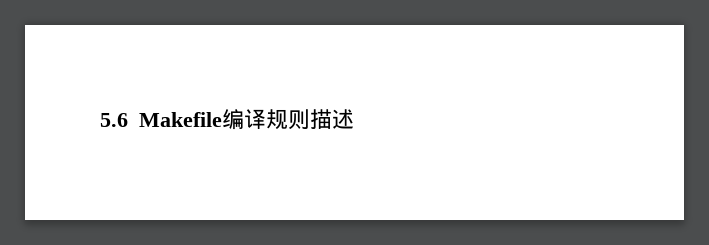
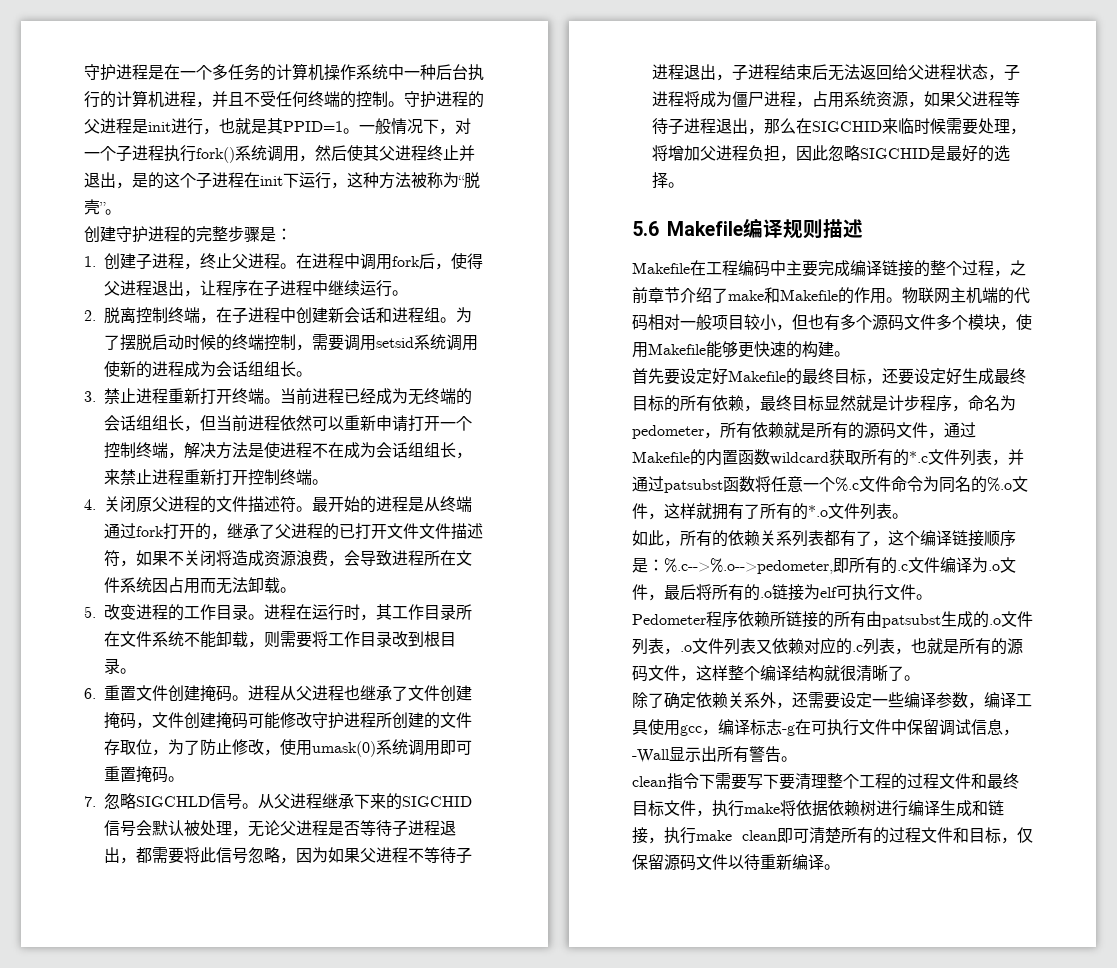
(100, 120) none -> [84,63,484,81] [84,90,484,108] [84,118,471,135] [84,145,475,163] [84,172,480,189] [84,199,121,215] [84,226,292,243] [84,253,483,270] [104,280,408,297] [84,307,472,324] [104,334,478,351] [104,361,312,378] [84,388,472,405] [104,415,472,432] [104,442,472,459] [104,469,328,486] [84,496,472,513] [104,523,483,540] [104,550,472,567] [104,577,296,594] [84,604,472,621] [104,631,456,648] [104,658,136,674] [84,685,472,702] [104,712,472,729] [104,739,472,757] [104,766,184,783] [84,793,472,810] [104,820,456,837] [104,847,472,864] [652,64,1020,81] [652,91,1020,108] [652,118,1026,135] [652,145,1010,162] [652,172,684,189] 守护进程是在一个多任务的计算机操作系统中一种后台执行的计算机进程，并且不受任何终端的控制。守护进程的父进程是init进行，也就是其PPID=1。一般情况下，对一个子进程执行fork()系统调用，然后使其父进程终止并退出，是的这个子进程在init下运行，这种方法被称为“脱壳”。 // 创建守护进程的完整步骤是： // 1.创建子进程，终止父进程。在进程中调用fork后，使得父进程退出，让程序在子进程中继续运行。 // 2.脱离控制终端，在子进程中创建新会话和进程组。为了摆脱启动时候的终端控制，需要调用setsid系统调用使新的进程成为会话组组长。 // 3.禁止进程重新打开终端。当前进程已经成为无终端的会话组组长，但当前进程依然可以重新申请打开一个控制终端，解决方法是使进程不在成为会话组组长，来禁止进程重新打开控制终端。 // 4.关闭原父进程的文件描述符。最开始的进程是从终端通过fork打开的，继承了父进程的已打开文件文件描述符，如果不关闭将造成资源浪费，会导致进程所在文件系统因占用而无法卸载。 // 5.改变进程的工作目录。进程在运行时，其工作目录所在文件系统不能卸载，则需要将工作目录改到根目录。 // 6.重置文件创建掩码。进程从父进程也继承了文件创建掩码，文件创建掩码可能修改守护进程所创建的文件存取位，为了防止修改，使用umask(0)系统调用即可重置掩码。 // 7.忽略SIGCHLD信号。从父进程继承下来的SIGCHID信号会默认被处理，无论父进程是否等待子进程退出，都需要将此信号忽略，因为如果父进程不等待子进程退出，子进程结束后无法返回给父进程状态，子进程将成为僵尸进程，占用系统资源，如果父进程等待子进程退出，那么在SIGCHID来临时候需要处理，将增加父进程负担，因此忽略SIGCHID是最好的选择。 //
(354, 119) none -> [632,260,1026,277] [632,287,1030,304] [632,314,1032,331] [632,341,850,358] [632,368,1026,385] [632,395,1016,412] [632,422,976,439] [632,449,1024,466] [632,476,1028,493] [632,503,908,520] [632,530,1016,547] [632,557,1016,574] [632,584,932,601] [632,611,1033,628] [632,637,1023,655] [632,665,920,682] [632,692,1032,709] [632,719,1019,736] [632,746,797,763] [632,773,1019,790] [632,800,1004,817] [632,827,1033,844] [632,854,840,871] // Makefile在工程编码中主要完成编译链接的整个过程，之前章节介绍了make和Makefile的作用。物联网主机端的代码相对一般项目较小，但也有多个源码文件多个模块，使用Makefile能够更快速的构建。 // 首先要设定好Makefile的最终目标，还要设定好生成最终目标的所有依赖，最终目标显然就是计步程序，命名为pedometer，所有依赖就是所有的源码文件，通过Makefile的内置函数wildcard获取所有的*.c文件列表，并通过patsubst函数将任意一个%.c文件命令为同名的%.o文件，这样就拥有了所有的*.o文件列表。 // 如此，所有的依赖关系列表都有了，这个编译链接顺序是：%.c-->%.o-->pedometer,即所有的.c文件编译为.o文件，最后将所有的.o链接为elf可执行文件。 // Pedometer程序依赖所链接的所有由patsubst生成的.o文件列表，.o文件列表又依赖对应的.c列表，也就是所有的源码文件，这样整个编译结构就很清晰了。 // 除了确定依赖关系外，还需要设定一些编译参数，编译工具使用gcc，编译标志-g在可执行文件中保留调试信息，-Wall显示出所有警告。 // clean指令下需要写下要清理整个工程的过程文件和最终目标文件，执行make将依据依赖树进行编译生成和链接，执行make clean即可清楚所有的过程文件和目标，仅保留源码文件以待重新编译。

